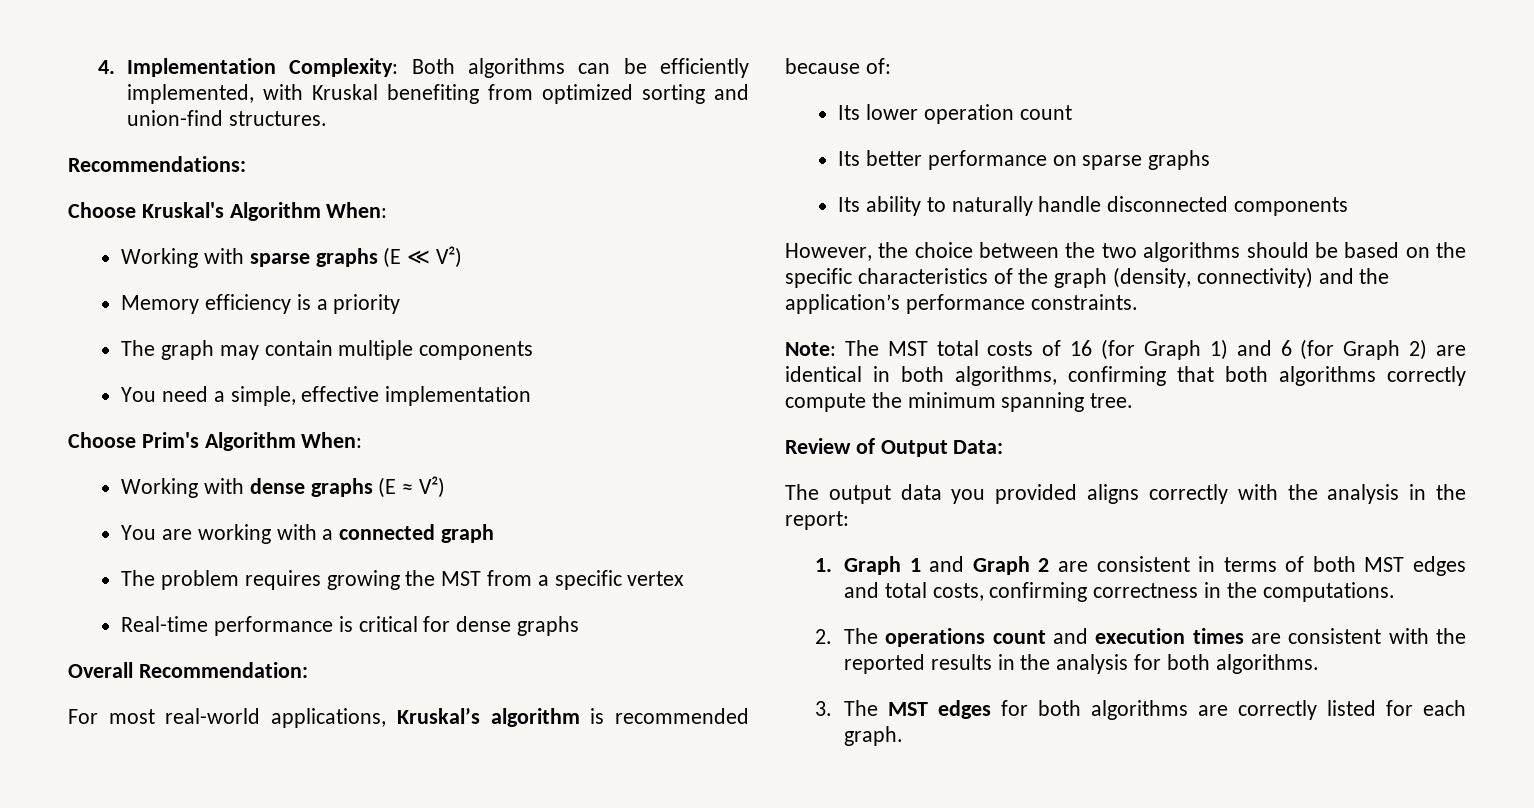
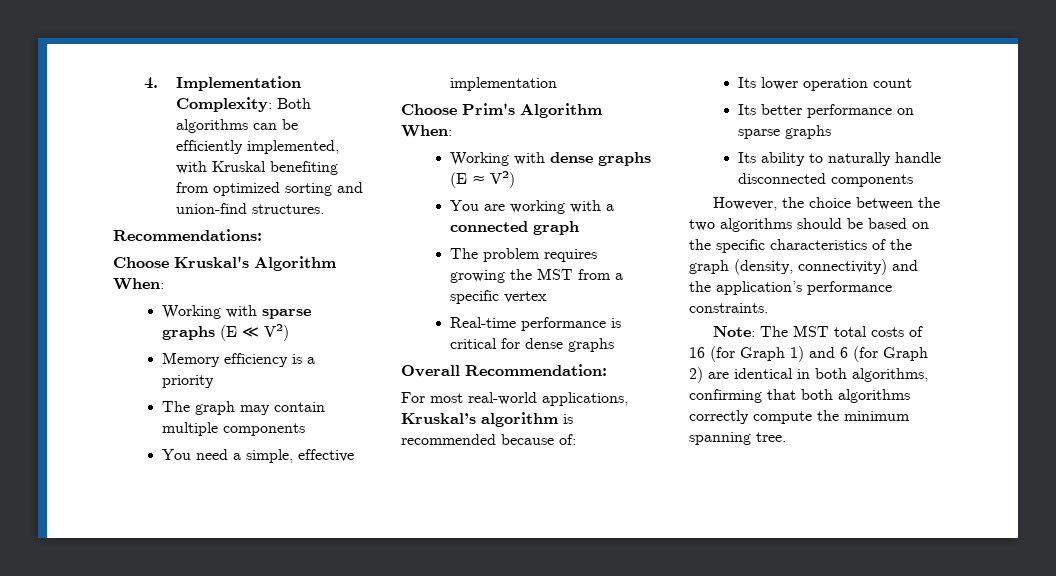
[785,438,1004,457] [785,484,1466,504] [785,511,849,530] [814,556,1467,576] [844,582,1395,602] [814,628,1466,647] [844,654,1319,674] [814,700,1466,720] [844,726,904,746] // Review of Output Data: // The output data you provided aligns correctly with the analysis in the report: // 1. Graph 1 and Graph 2 are consistent in terms of both MST edges and total costs, confirming correctness in the computations. // 2. The operations count and execution times are consistent with the reported results in the analysis for both algorithms. // 3. The MST edges for both algorithms are correctly listed for each graph. -> (786, 437) none

